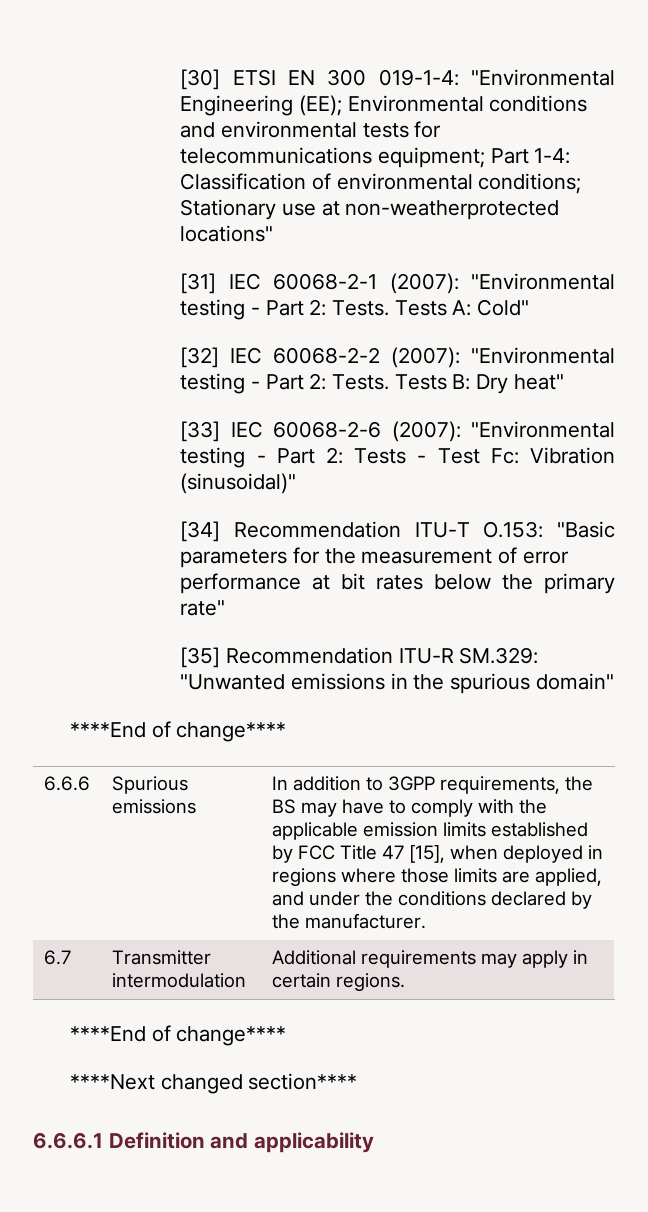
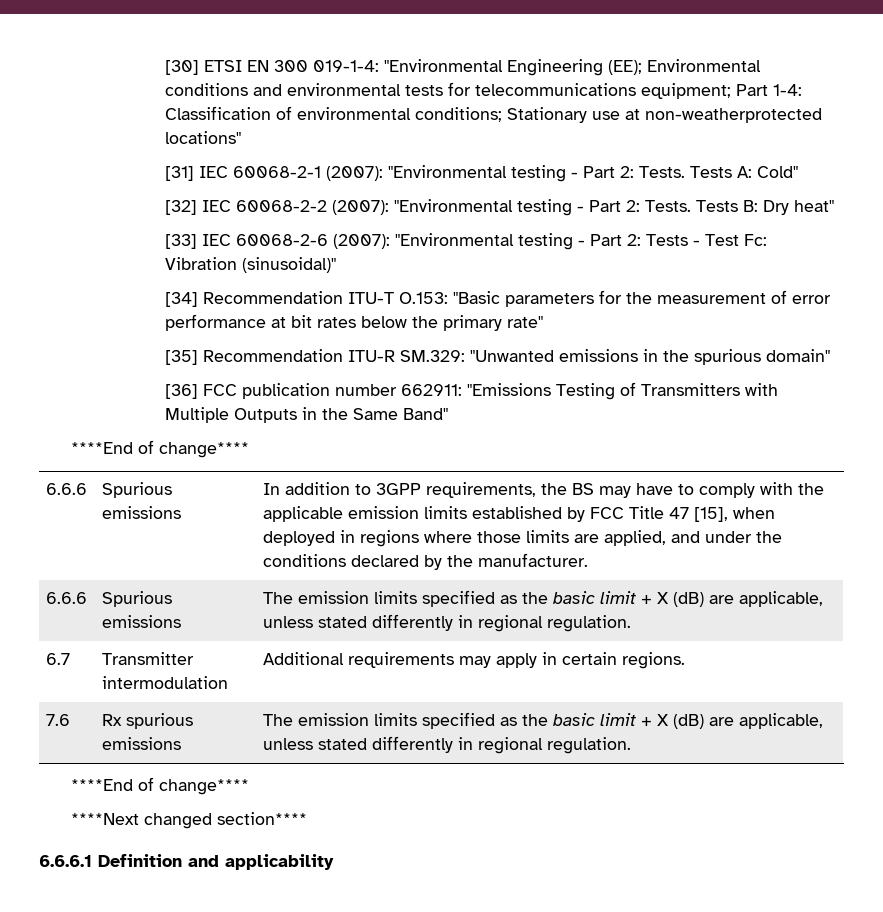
(614, 681) none -> [165,382,779,400] [165,407,449,423] // [36] FCC publication number 662911: "Emissions Testing of Transmitters with Multiple Outputs in the Same Band"
(426, 921) none -> [46,592,88,604] [102,591,173,607] [102,615,182,628] [263,590,824,607] [263,614,632,632] // 6.6.6 | Spurious emissions | The emission limits specified as the basic limit + X (dB) are applicable, unless stated differently in regional regulation.
(405, 982) none -> [46,714,71,726] [102,713,194,729] [102,737,182,750] [263,712,824,729] [263,736,632,754] // 7.6 | Rx spurious emissions | The emission limits specified as the basic limit + X (dB) are applicable, unless stated differently in regional regulation.

